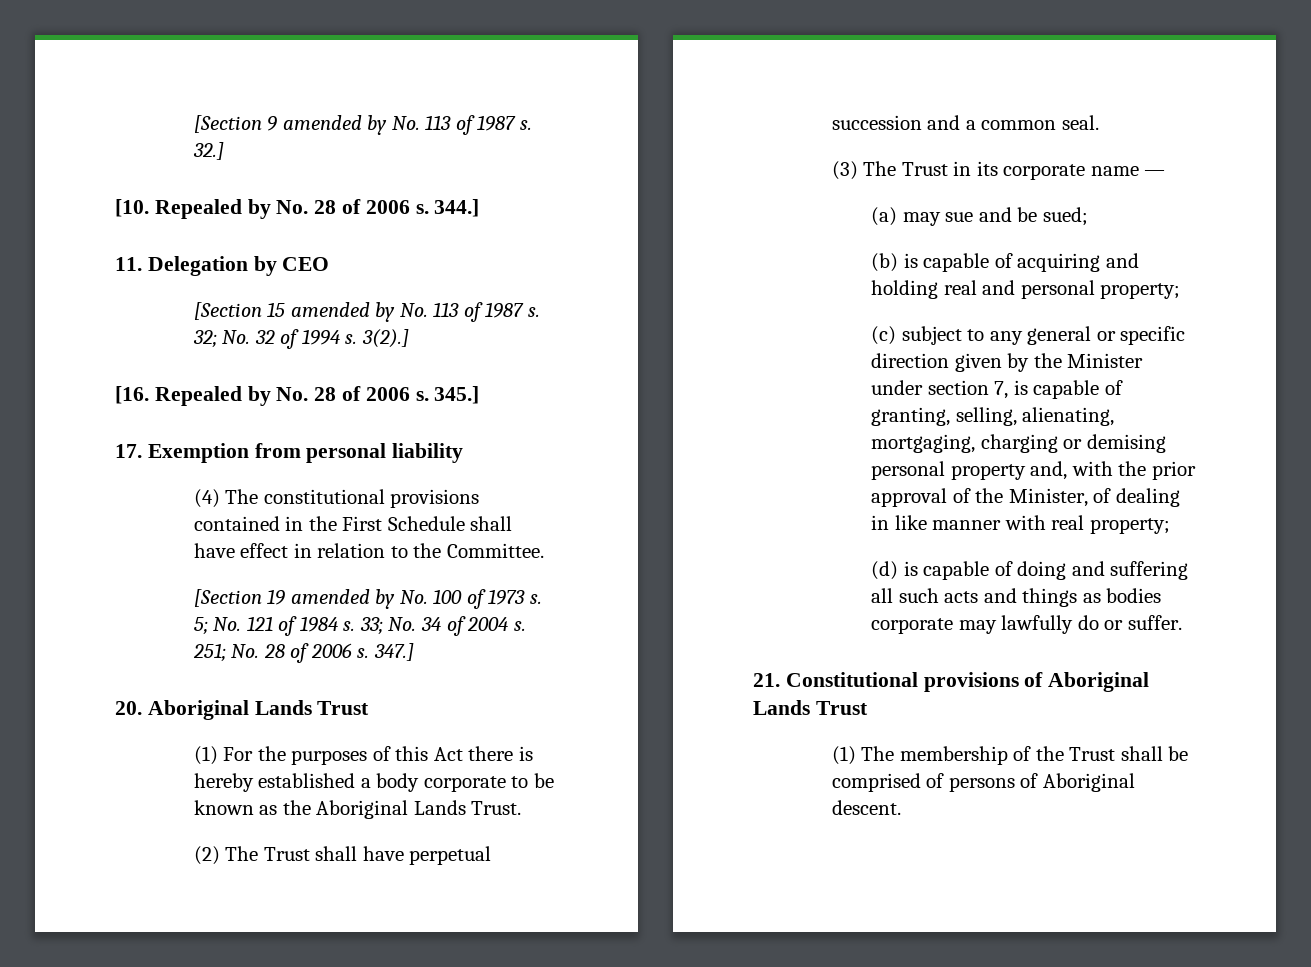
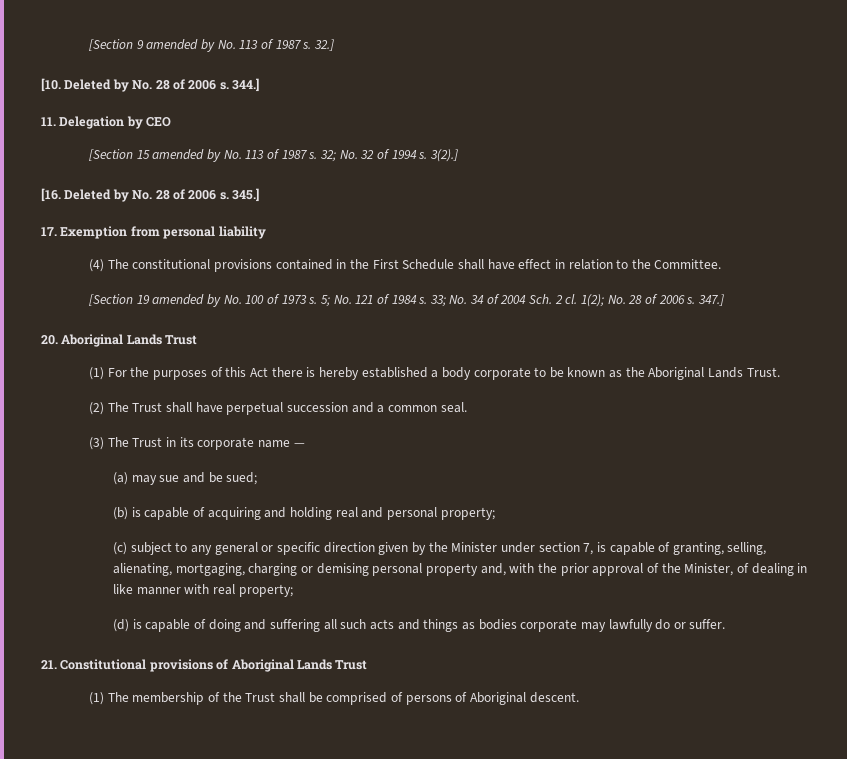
[154,199,242,219] Repealed -> [64,79,112,90] Deleted
[154,386,242,406] Repealed -> [64,189,112,200] Deleted
[513,621,526,631] [192,643,226,662] s. 251; -> [529,294,604,307] Sch. 2 cl. 1(2);

